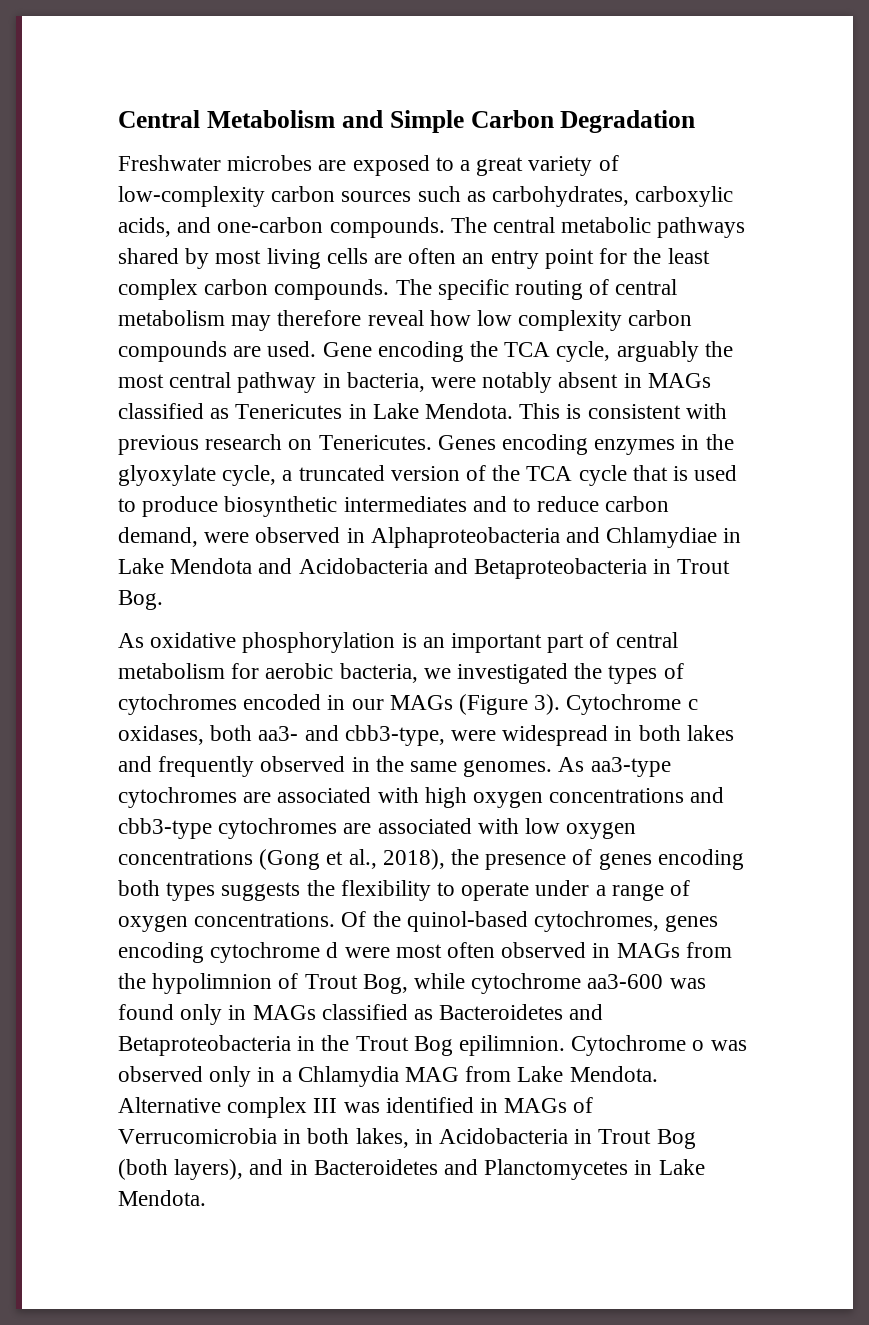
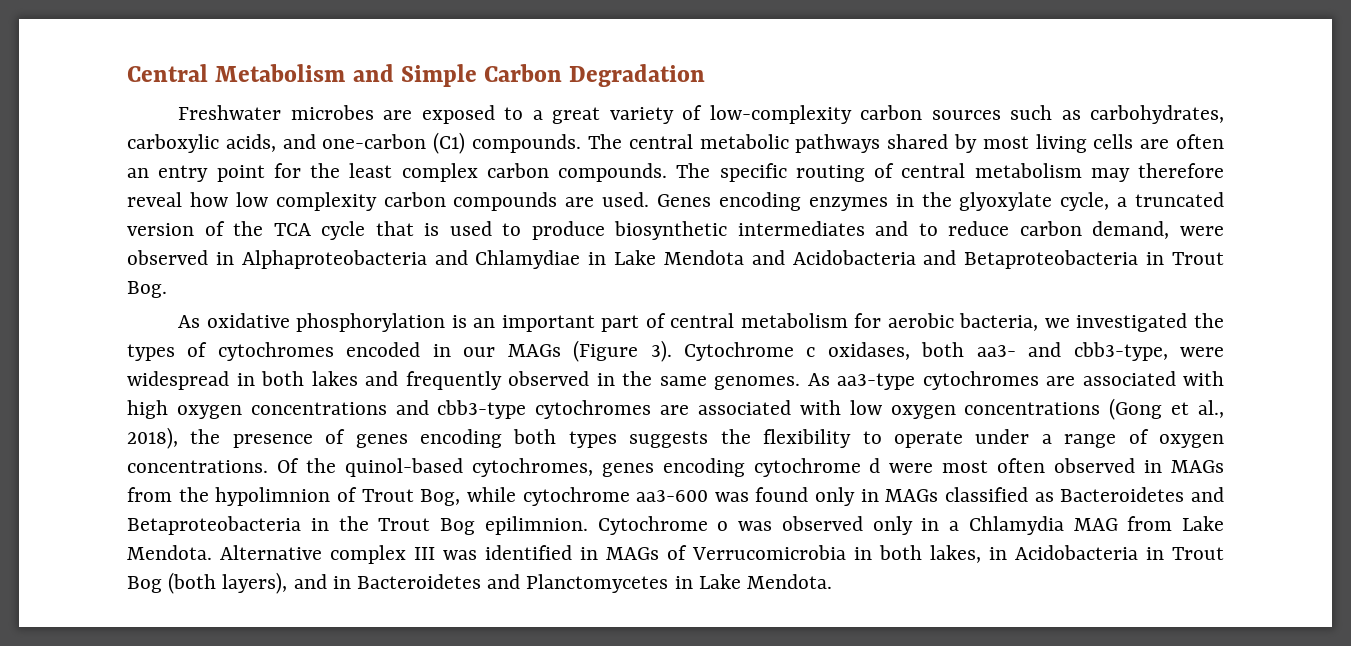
(324, 225) none -> [433,132,466,154] (C1)
[322,341,733,362] [118,372,711,393] [118,403,727,419] [118,434,432,455] Gene encoding the TCA cycle, arguably the most central pathway in bacteria, were notably absent in MAGs classified as Tenericutes in Lake Mendota. This is consistent with previous research on Tenericutes. -> (650, 199) none

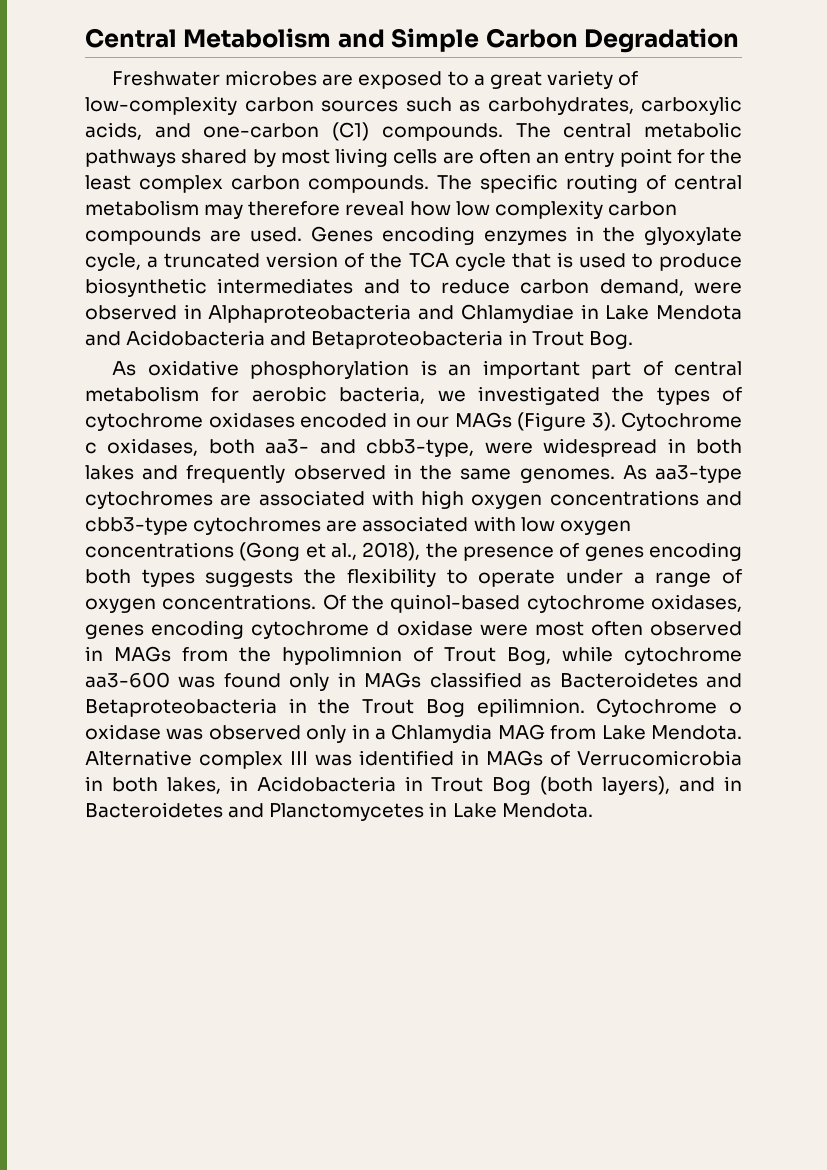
[217,342,334,361] cytochromes -> [85,412,295,431] cytochrome oxidases
[471,458,593,477] cytochromes, -> [526,594,742,613] cytochrome oxidases,
(881, 465) none -> [396,620,473,636] oxidase
(729, 526) none -> [85,724,161,740] oxidase

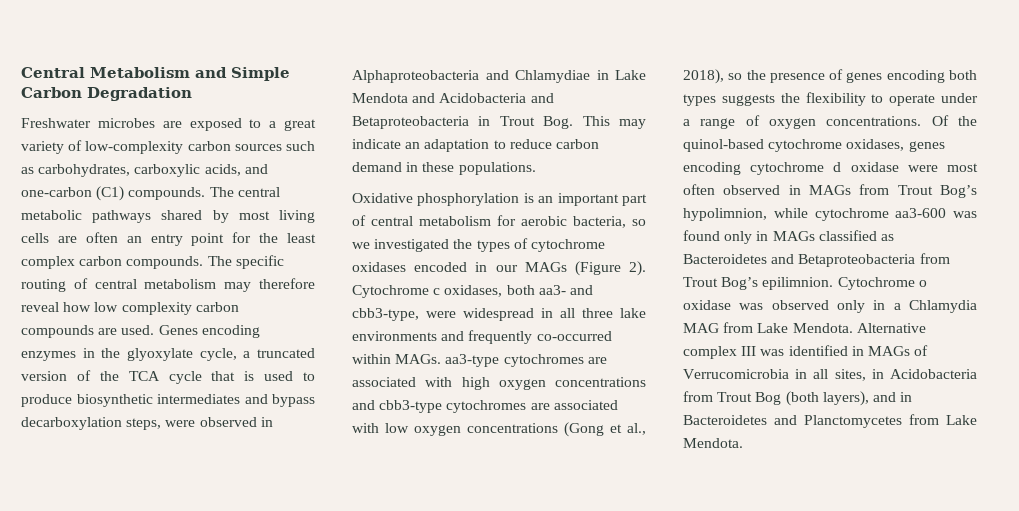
[409,279,684,296] to reduce carbon demand, -> [272,394,315,407] [21,417,162,430] bypass decarboxylation steps,
[112,360,239,376] // As oxidative -> [582,116,646,129] [352,139,599,152] [352,162,536,175] [352,193,413,203] This may indicate an adaptation to reduce carbon demand in these populations. // Oxidative
(426, 395) none -> [632,219,646,226] so
[591,412,616,431] 3). -> [629,261,646,276] 2).
[696,439,743,454] [85,464,647,483] both lakes and frequently observed in the same genomes. As -> [560,308,646,318] [352,330,612,344] [352,354,442,364] all three lake environments and frequently co-occurred within MAGs.
(421, 551) none -> [728,73,743,80] so
[239,646,551,665] the hypolimnion of Trout Bog, -> [897,185,977,198] [683,208,767,221] Trout Bog’s hypolimnion,
[288,698,465,717] in the Trout Bog -> [919,253,950,264] [683,277,759,290] from Trout Bog’s
[111,777,221,794] both lakes, -> [813,369,866,381] all sites,
[404,776,423,791] in -> [683,391,713,402] from
[429,802,448,817] in -> [909,414,939,425] from

